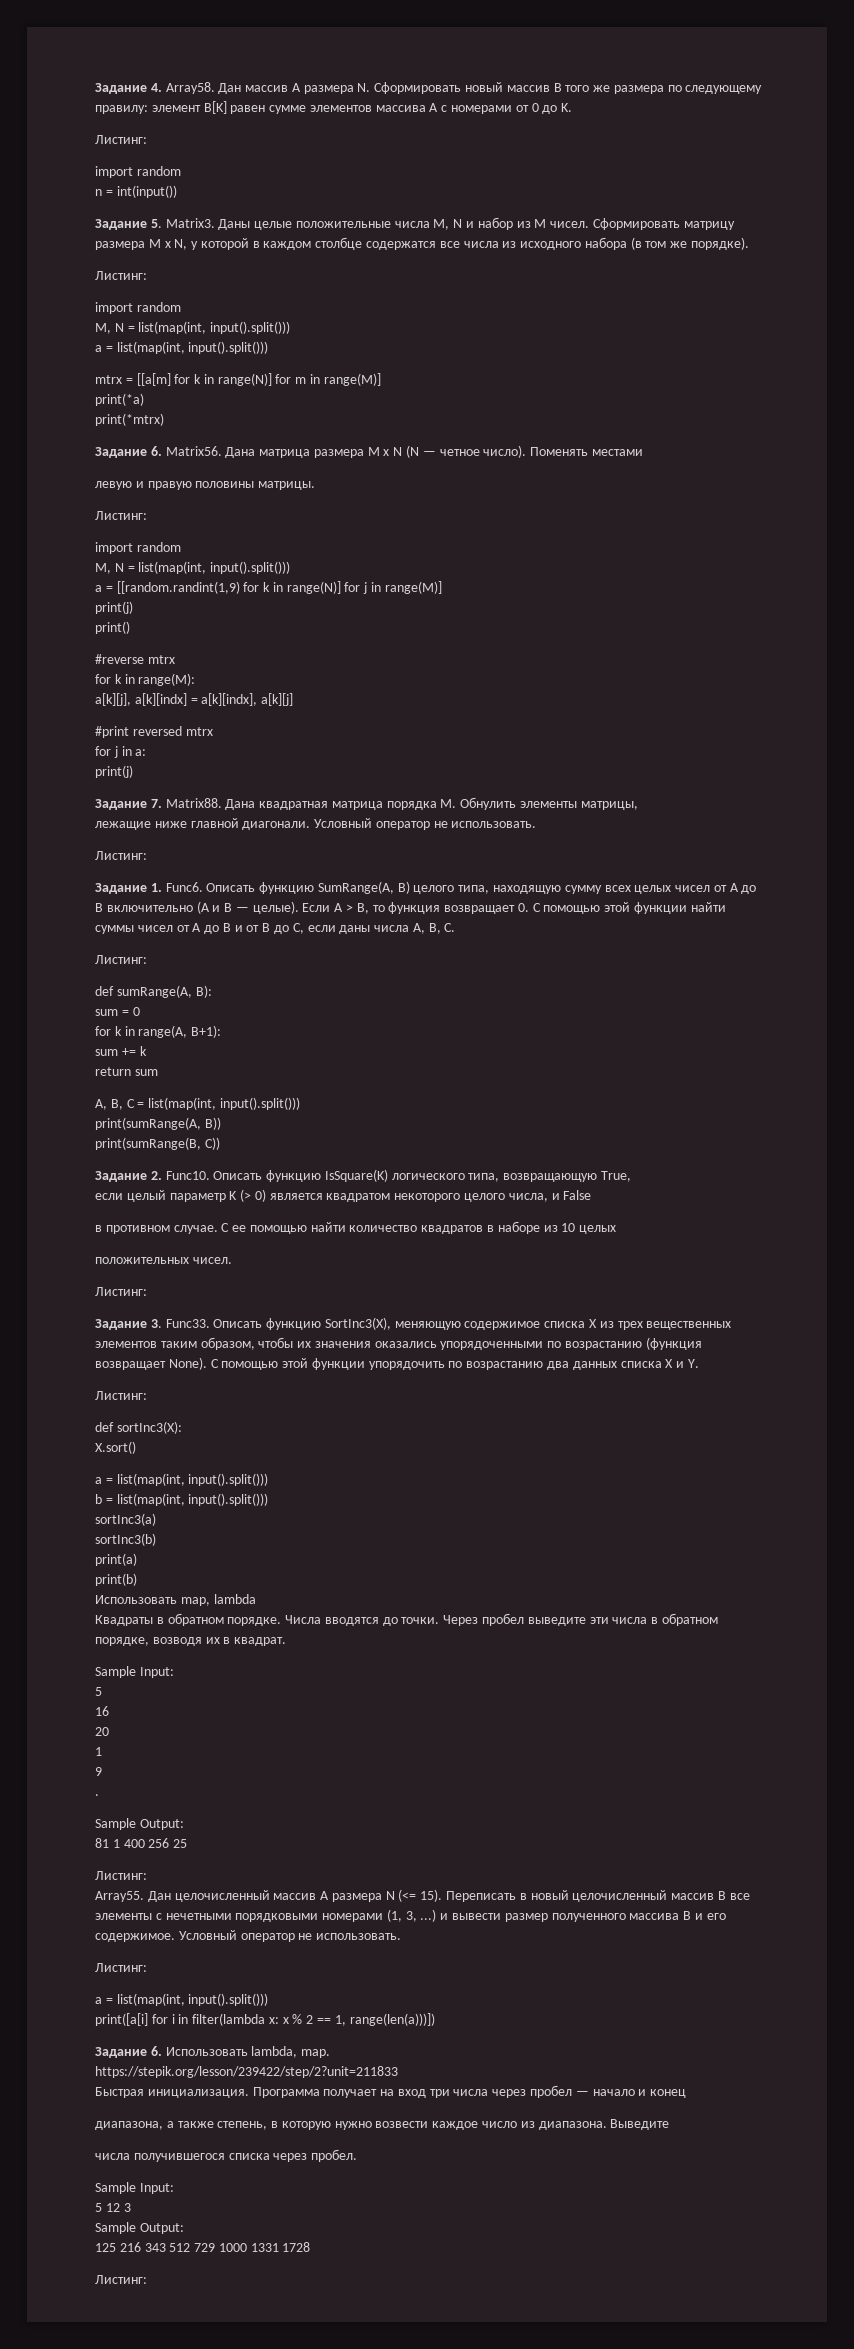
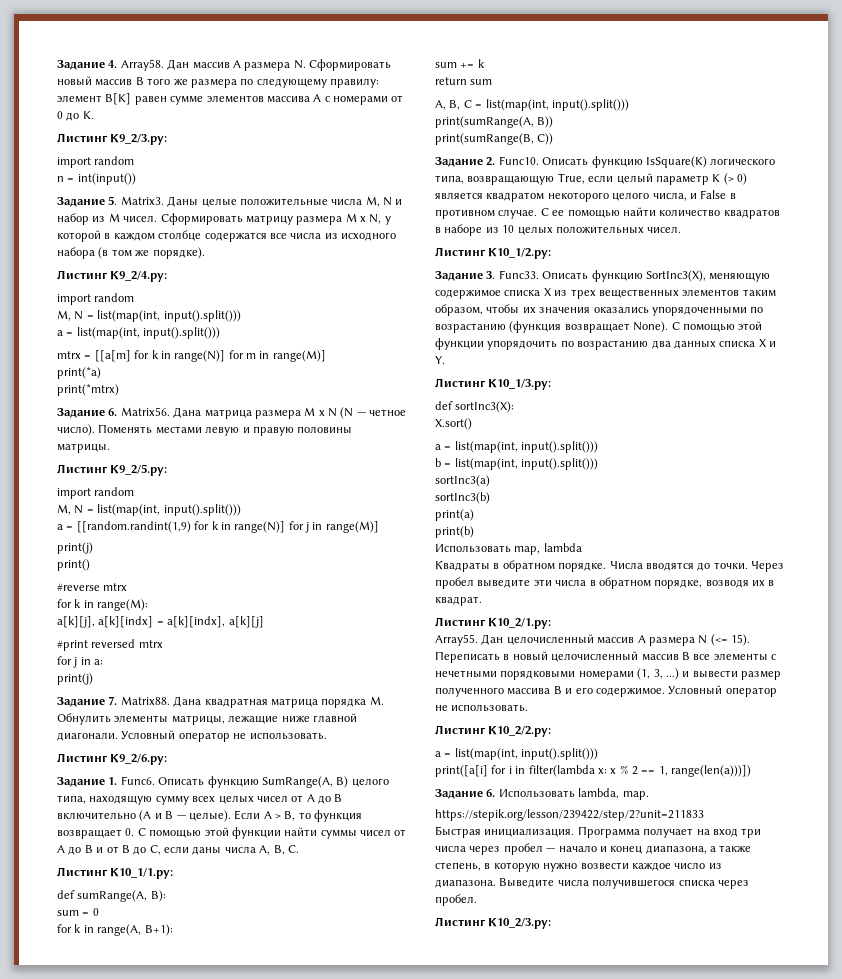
[95,135,147,144] Листинг: -> [57,133,168,145] Листинг К9_2/3.py:
[95,271,147,280] Листинг: -> [57,270,168,282] Листинг К9_2/4.py:
(643, 452) // -> (202, 430) none
[95,511,147,520] Листинг: -> [57,464,168,476] Листинг К9_2/5.py:
(638, 805) // -> (225, 720) none
[95,851,147,860] Листинг: -> [57,753,168,765] Листинг К9_2/6.py:
[95,955,147,964] Листинг: -> [57,867,174,879] Листинг К10_1/1.py:
(632, 1176) // -> (585, 178) none
(592, 1195) // -> (727, 194) none
(617, 1229) // -> (553, 230) none
[95,1287,147,1296] Листинг: -> [435,247,552,259] Листинг К10_1/2.py:
[95,1391,147,1400] Листинг: -> [435,378,552,390] Листинг К10_1/3.py:
[95,1666,174,1678] [95,1687,102,1696] [95,1706,109,1716] [95,1727,109,1736] [95,1747,102,1756] [95,1767,102,1776] [95,1794,99,1796] [95,1818,184,1830] [95,1838,188,1848] [95,1871,147,1880] Sample Input: // 5 // 16 // 20 // 1 // 9 // . // Sample Output: // 81 1 400 256 25 // Листинг: -> [435,617,552,629] Листинг К10_2/1.py:
[95,1963,147,1972] Листинг: -> [435,725,552,737] Листинг К10_2/2.py:
(687, 2093) // -> (643, 850) none
(670, 2124) // -> (555, 883) none
[95,2182,174,2194] [95,2203,131,2212] [95,2222,184,2234] [95,2242,311,2252] [95,2275,147,2284] Sample Input: // 5 12 3 // Sample Output: // 125 216 343 512 729 1000 1331 1728 // Листинг: -> [435,917,552,929] Листинг К10_2/3.py:

